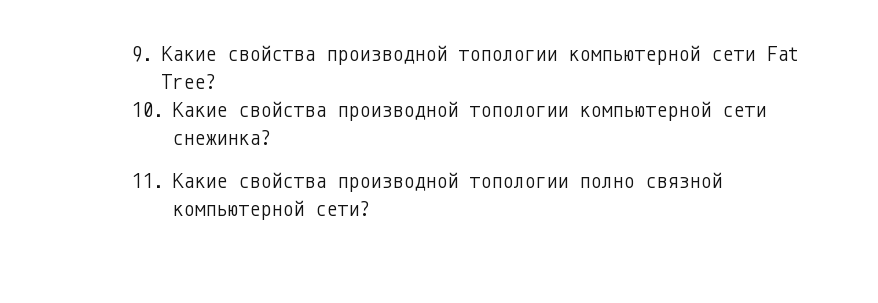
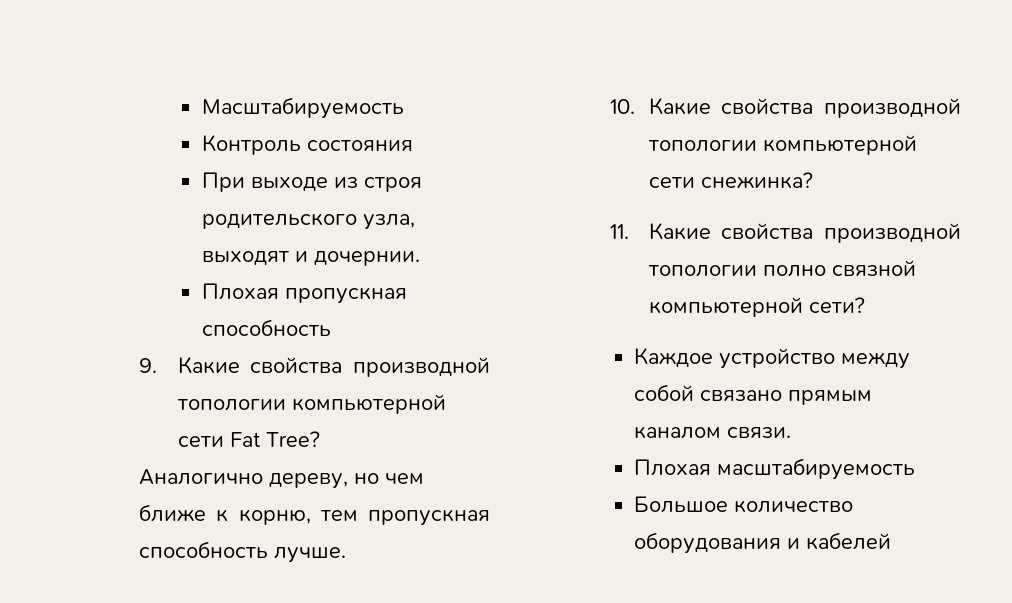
(130, 54) none -> [201,97,404,119] [201,134,413,155] [201,172,422,192] [201,213,415,230] [201,251,420,266] [201,283,407,304] [201,319,331,336] Масштабируемость // Контроль состояния // При выходе из строя родительского узла, выходят и дочернии. // Плохая пропускная способность //
(216, 81) none -> [139,469,425,489] [139,504,490,526] [139,541,347,563] // Аналогично дереву, но чем ближе к корню, тем пропускная способность лучше.
(370, 208) none -> [634,347,911,369] [634,384,873,405] [634,426,792,439] [634,458,916,480] [634,496,854,513] [634,532,892,554] // Каждое устройство между собой связано прямым каналом связи. // Плохая масштабируемость // Большое количество оборудования и кабелей

